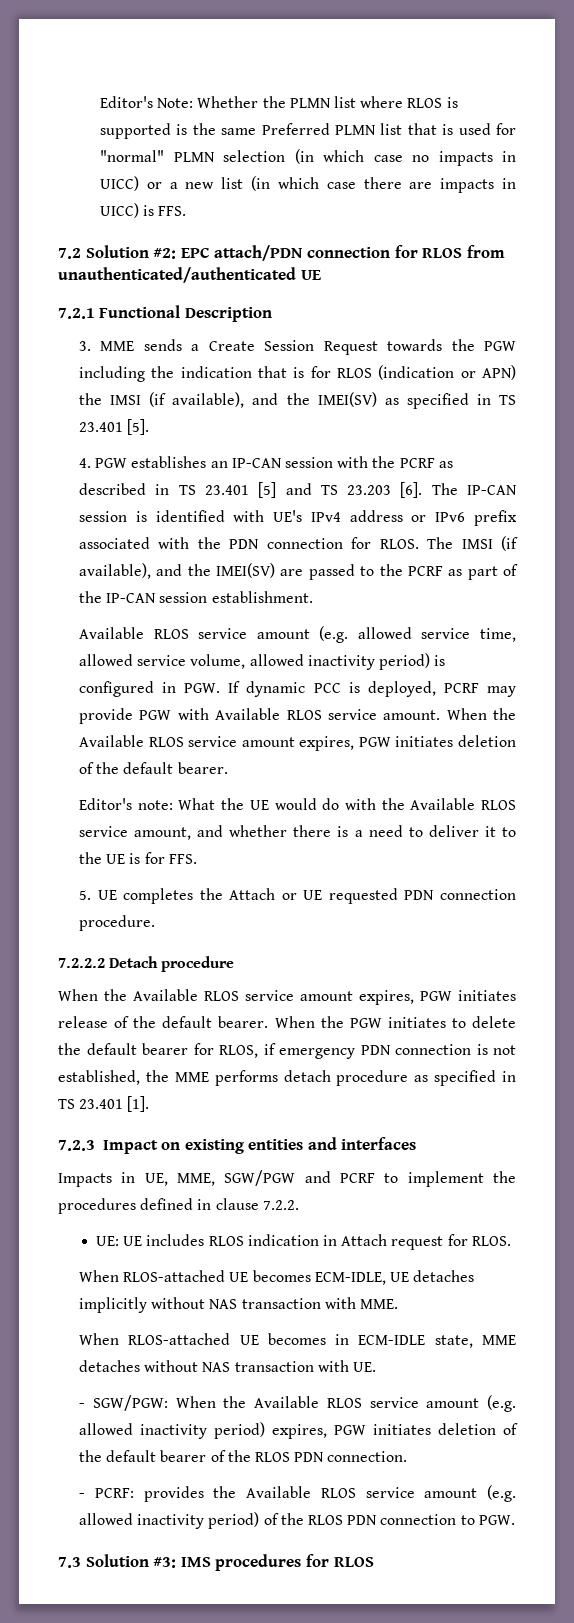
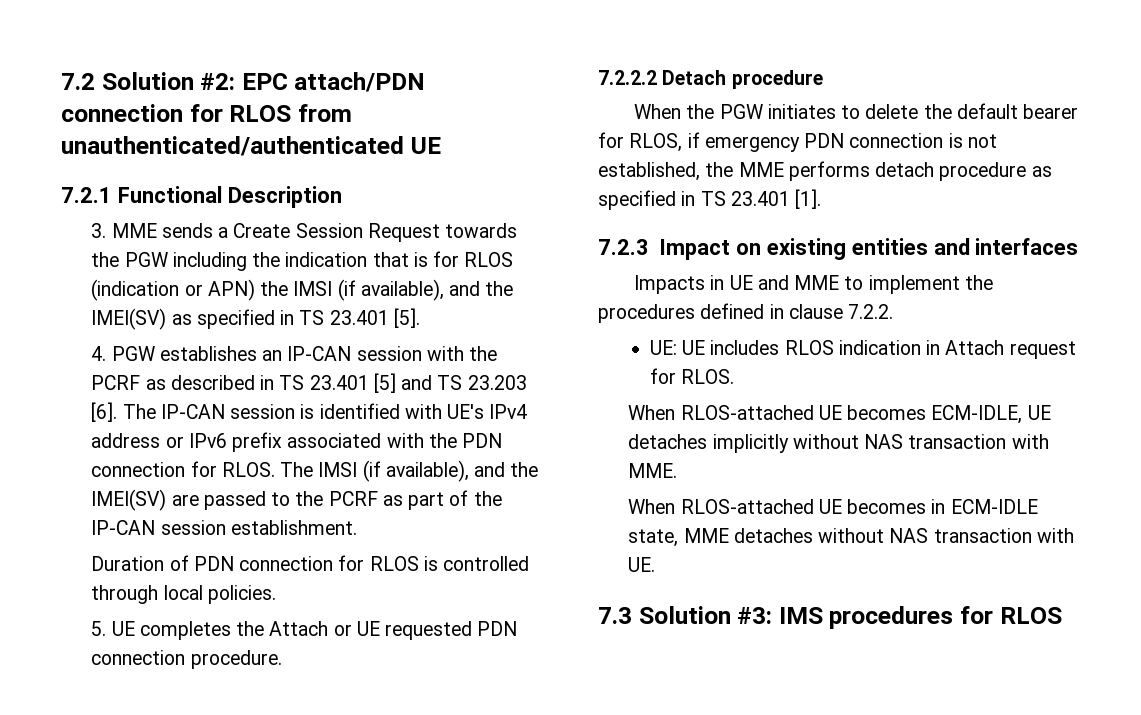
[100,96,458,108] [100,123,516,139] [100,149,517,166] [100,176,517,193] [100,203,187,218] Editor's Note: Whether the PLMN list where RLOS is supported is the same Preferred PLMN list that is used for "normal" PLMN selection (in which case no impacts in UICC) or a new list (in which case there are impacts in UICC) is FFS. // -> (61, 81) none
[79,626,516,643] [79,653,446,670] [79,681,516,697] [79,708,516,724] [79,735,516,751] [79,762,228,774] [79,798,516,810] [79,825,516,840] [79,852,197,864] Available RLOS service amount (e.g. allowed service time, allowed service volume, allowed inactivity period) is configured in PGW. If dynamic PCC is deployed, PCRF may provide PGW with Available RLOS service amount. When the Available RLOS service amount expires, PGW initiates deletion of the default bearer. // Editor's note: What the UE would do with the Available RLOS service amount, and whether there is a need to deliver it to the UE is for FFS. -> [91,555,530,571] [91,585,276,604] Duration of PDN connection for RLOS is controlled through local policies.
[133,989,516,1005] [58,1016,344,1028] Available RLOS service amount expires, PGW initiates release of the default bearer. When the -> (715, 111) none
[144,1170,375,1186] UE, MME, SGW/PGW and PCRF -> [729,275,840,290] UE and MME
[79,1395,516,1412] [79,1422,518,1439] [79,1450,408,1462] [79,1485,516,1502] [79,1512,515,1529] // - SGW/PGW: When the Available RLOS service amount (e.g. allowed inactivity period) expires, PGW initiates deletion of the default bearer of the RLOS PDN connection. // - PCRF: provides the Available RLOS service amount (e.g. allowed inactivity period) of the RLOS PDN connection to PGW. -> (656, 564) none

